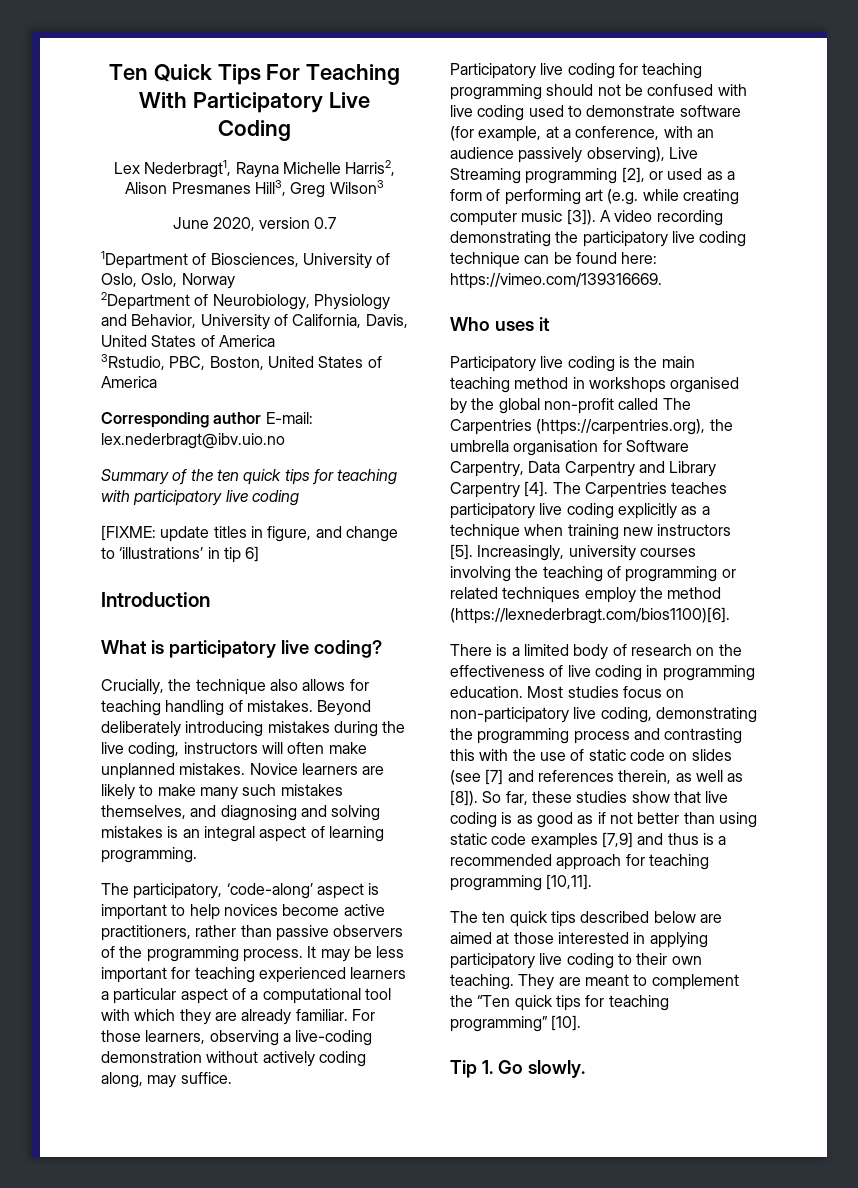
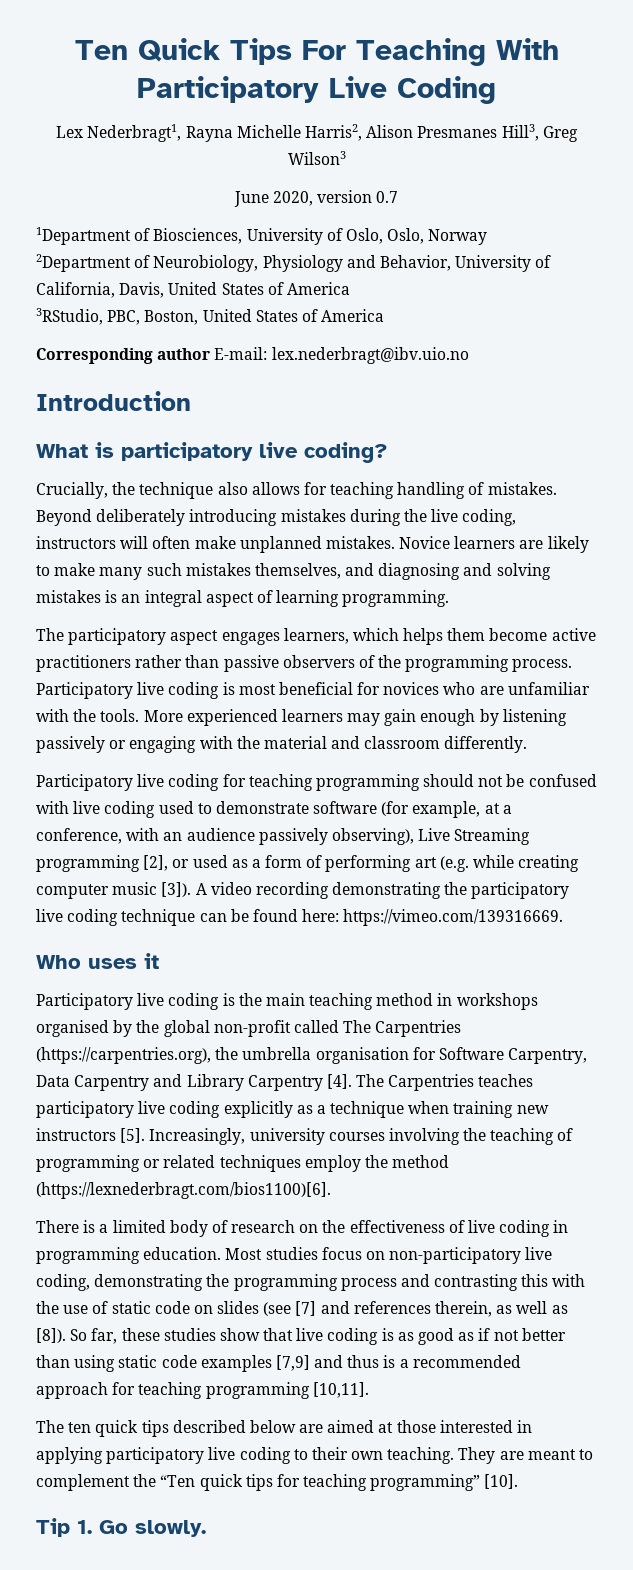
[101,354,165,370] 3Rstudio, -> [36,308,103,325] 3RStudio,
[101,469,398,485] [101,490,299,506] [101,525,398,542] [101,546,260,563] // Summary of the ten quick tips for teaching with participatory live coding // [FIXME: update titles in figure, and change to ‘illustrations’ in tip 6] -> (469, 355) none
[133,883,380,899] [101,904,278,920] participatory, ‘code-along’ aspect is important to help novices -> [68,628,486,645] participatory aspect engages learners, which helps them
[101,925,191,941] practitioners, -> [36,655,131,672] practitioners
[307,946,405,962] [101,967,407,983] [101,988,391,1004] [101,1009,375,1025] [101,1030,373,1046] [101,1051,366,1067] [101,1072,232,1088] It may be less important for teaching experienced learners a particular aspect of a computational tool with which they are already familiar. For those learners, observing a live-coding demonstration without actively coding along, may suffice. -> [36,682,590,699] [36,709,567,726] [36,736,528,753] Participatory live coding is most beneficial for novices who are unfamiliar with the tools. More experienced learners may gain enough by listening passively or engaging with the material and classroom differently.

